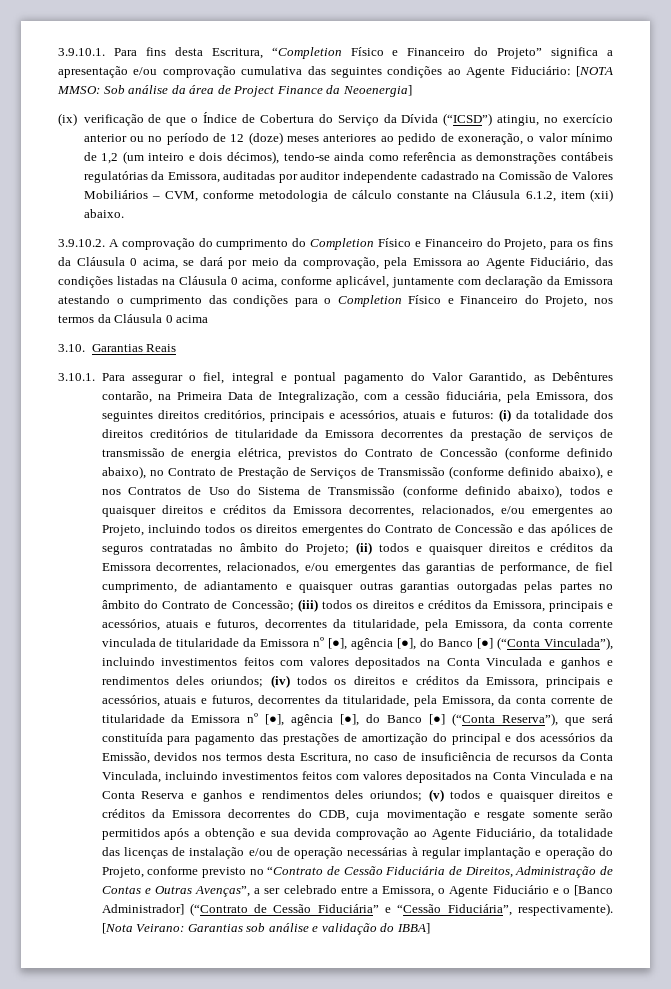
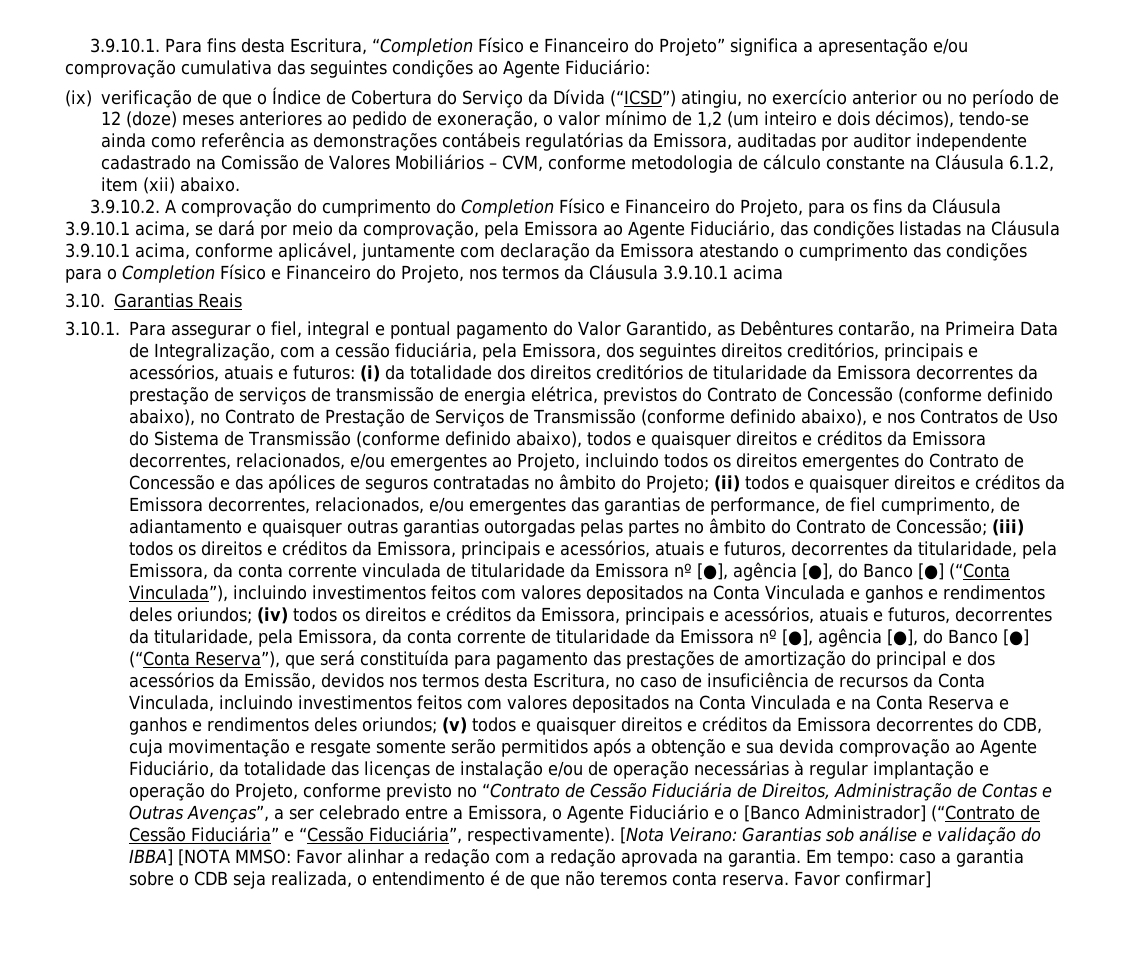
[575,66,613,77] [57,85,412,97] [NOTA MMSO: Sob análise da área de Project Finance da Neoenergia] -> (650, 67) none
[130,258,138,266] 0 -> [65,221,130,236] 3.9.10.1
[231,277,238,285] 0 -> [65,243,130,258] 3.9.10.1
[165,315,173,323] 0 -> [662,265,728,280] 3.9.10.1
(430, 928) none -> [178,849,1024,867] [129,870,931,889] [NOTA MMSO: Favor alinhar a redação com a redação aprovada na garantia. Em tempo: caso a garantia sobre o CDB seja realizada, o entendimento é de que não teremos conta reserva. Favor confirmar]

